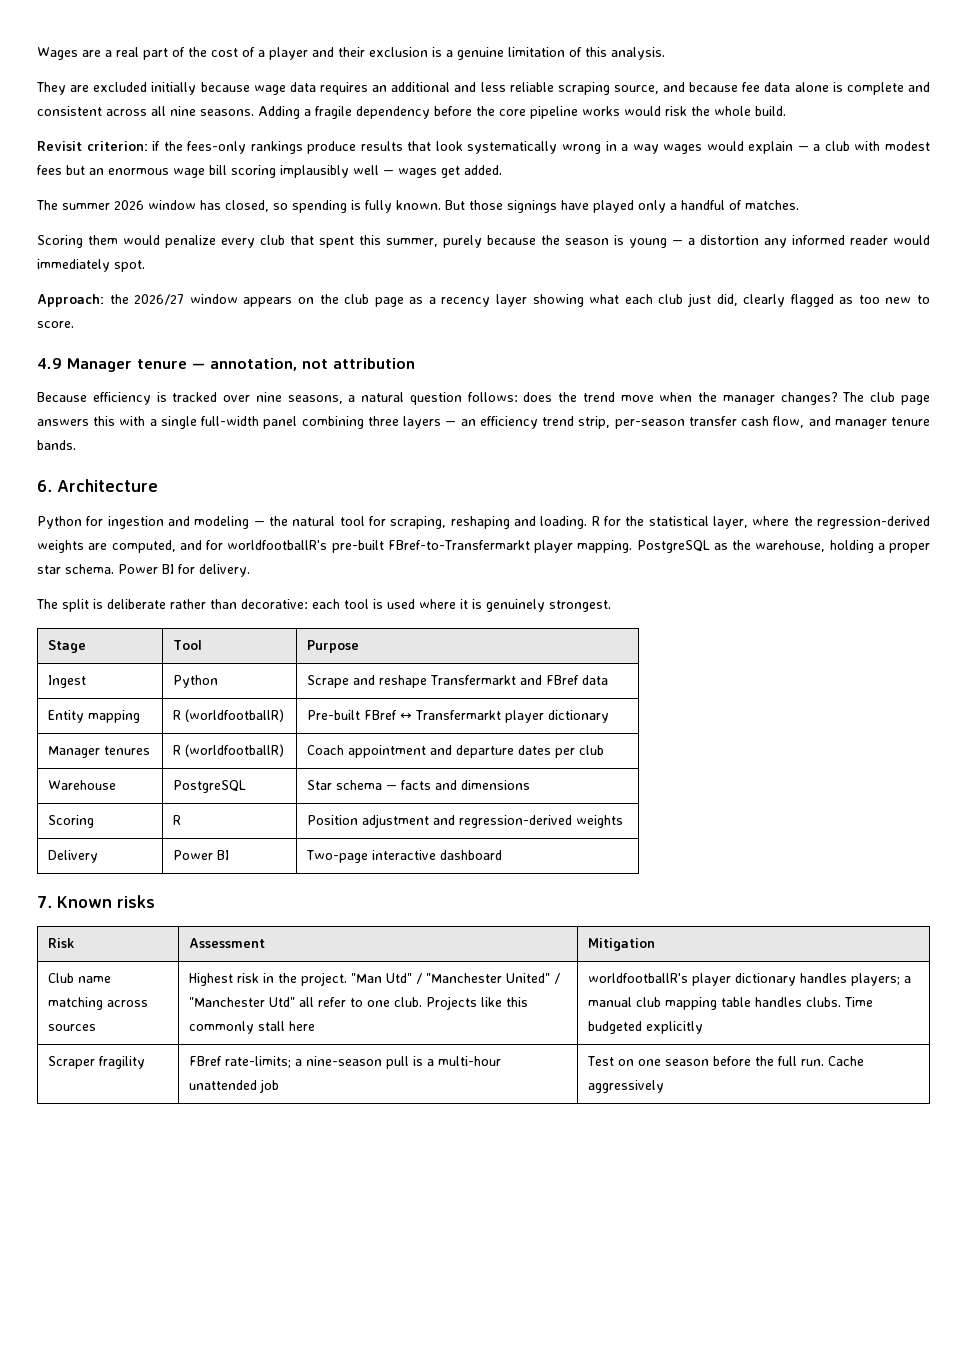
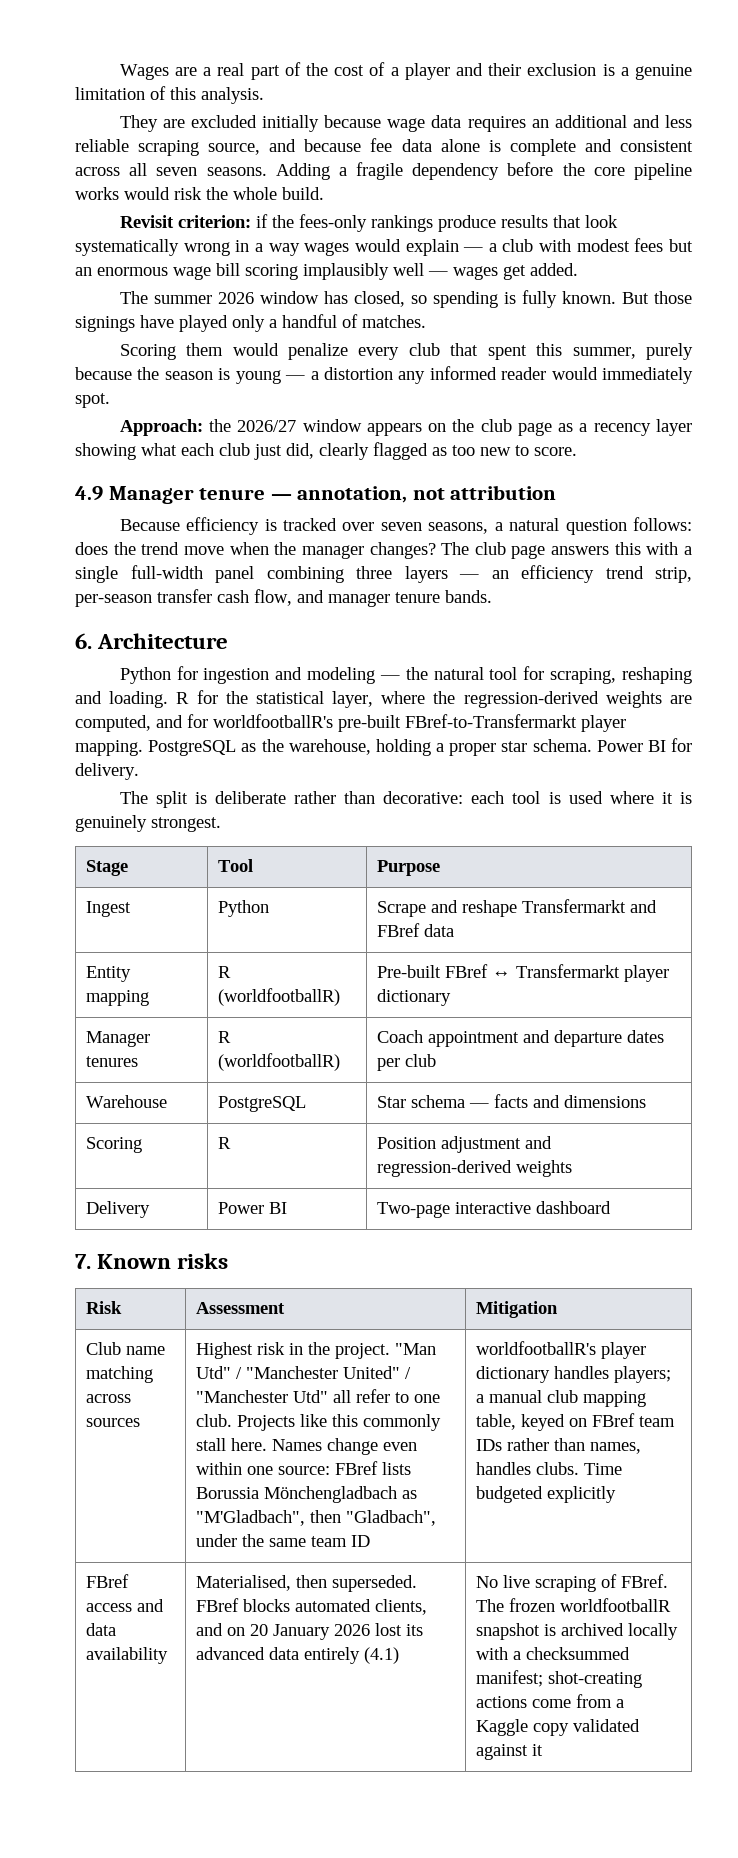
[170,106,196,116] nine -> [156,167,198,176] seven
[255,392,282,402] nine -> [380,522,422,531] seven
[288,1021,315,1031] here -> [231,1438,418,1455] [196,1461,412,1475] [196,1486,418,1503] [196,1510,437,1526] [196,1534,371,1547] here. Names change even within one source: FBref lists Borussia Mönchengladbach as "M'Gladbach", then "Gladbach", under the same team ID
[720,997,751,1007] table -> [476,1413,676,1431] [476,1438,642,1454] table, keyed on FBref team IDs rather than names,
[47,1056,145,1069] [188,1056,501,1069] [188,1079,279,1093] [586,1056,864,1066] [587,1080,664,1093] Scraper fragility | FBref rate-limits; a nine-season pull is a multi-hour unattended job | Test on one season before the full run. Cache aggressively -> [86,1574,130,1588] [86,1599,165,1612] [86,1623,117,1636] [86,1647,169,1664] [196,1575,418,1592] [196,1598,428,1615] [196,1623,424,1640] [196,1647,400,1664] [476,1574,669,1592] [476,1598,672,1612] [476,1623,679,1640] [476,1647,631,1660] [476,1670,643,1688] [476,1694,625,1708] [476,1719,641,1736] [476,1744,544,1760] FBref access and data availability | Materialised, then superseded. FBref blocks automated clients, and on 20 January 2026 lost its advanced data entirely (4.1) | No live scraping of FBref. The frozen worldfootballR snapshot is archived locally with a checksummed manifest; shot-creating actions come from a Kaggle copy validated against it

